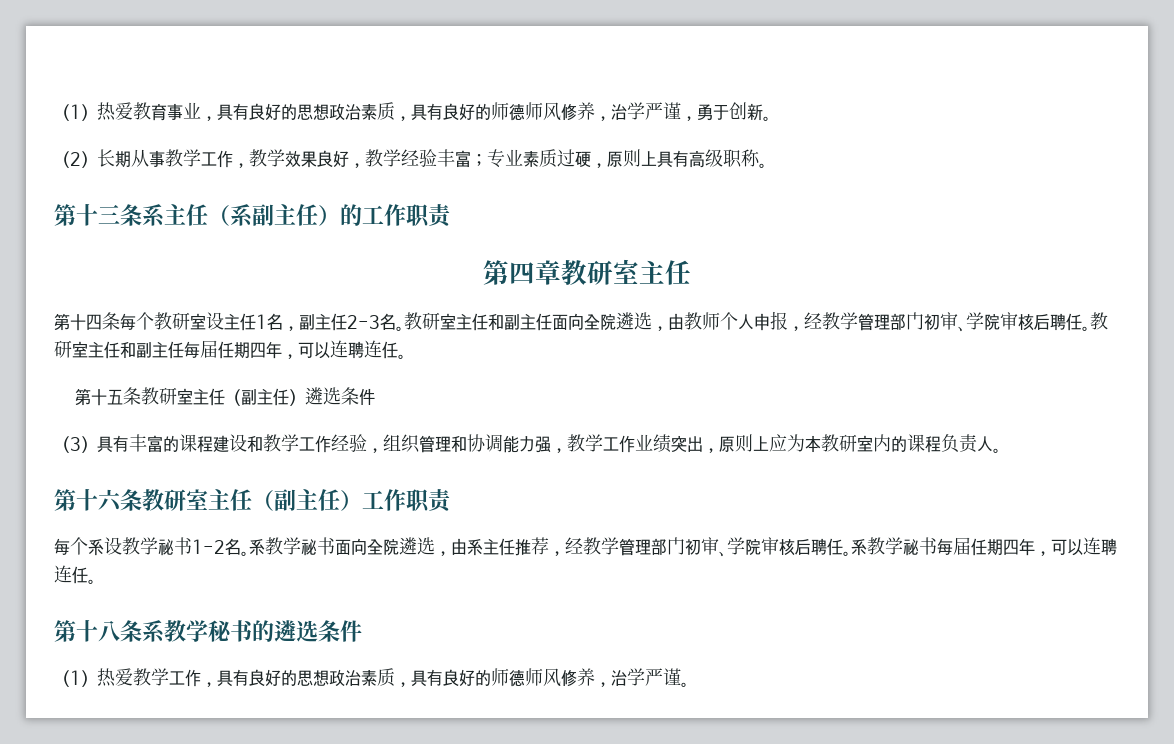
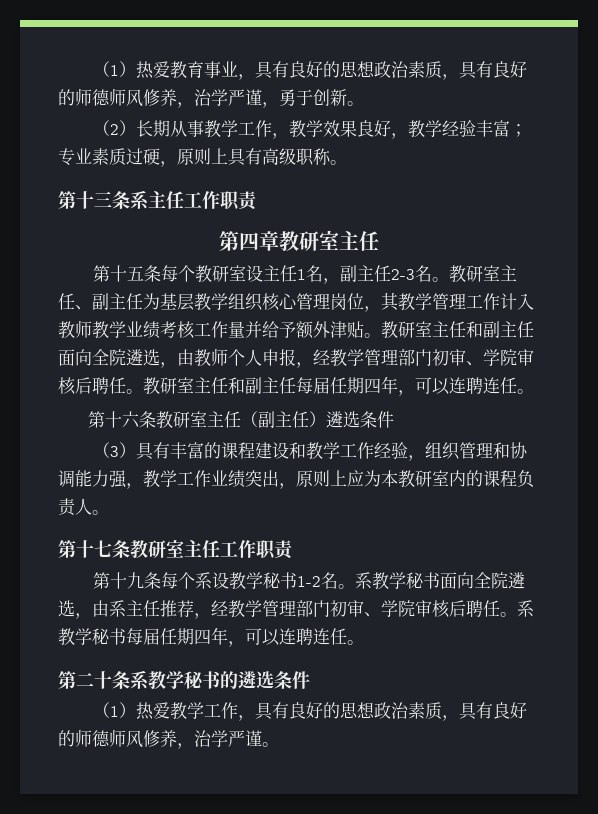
[208,204,362,227] （系副主任）的 -> (184, 200) none
[86,314,102,330] 四 -> [126,266,144,281] 五
(488, 322) none -> [75,292,534,312] [58,320,466,339] 、副主任为基层教学组织核心管理岗位，其教学管理工作计入教师教学业绩考核工作量并给予额外津贴。教研室主任
[106,389,123,405] 五 -> [121,411,140,428] 六
[98,489,453,513] 六条教研室主任（副主任）工作职责 // -> [94,540,295,560] [92,572,161,589] 七条教研室主任工作职责 // 第十九条
[76,619,120,642] 十八 -> [76,671,112,689] 二十

